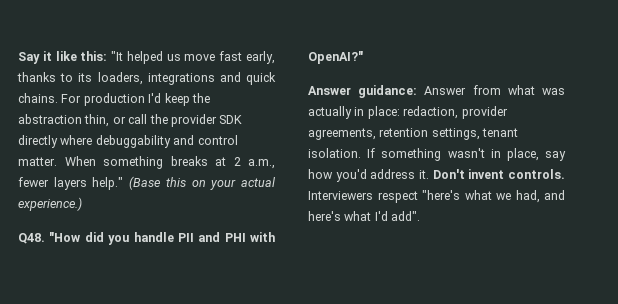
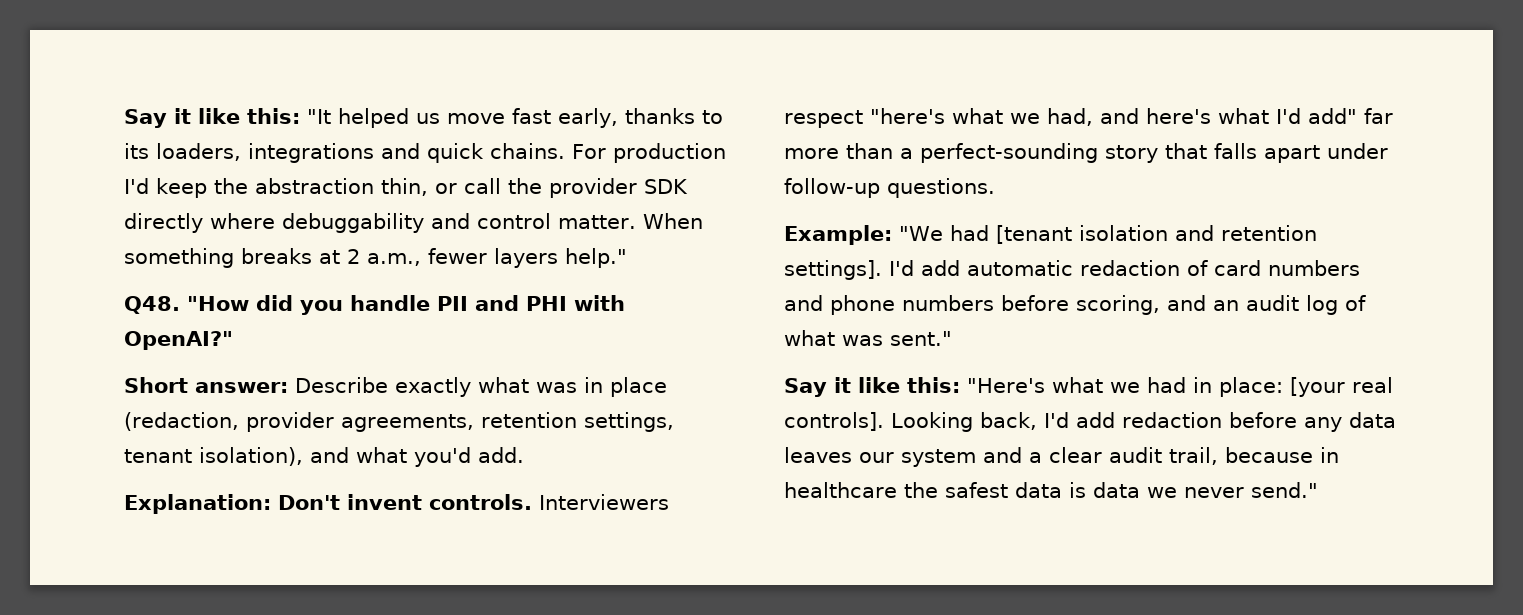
[129,176,276,190] [18,197,82,211] (Base this on your actual experience.) -> (627, 258) none
[308,85,565,98] [308,106,459,119] Answer guidance: Answer from what was actually in place: redaction, -> [124,377,667,397] [124,412,239,431] Short answer: Describe exactly what was in place (redaction,
[308,148,566,161] [308,169,429,182] isolation. If something wasn't in place, say how you'd address it. -> [199,447,524,467] [124,494,271,514] isolation), and what you'd add. // Explanation:
[391,211,421,221] add". -> [1308,108,1393,124] [784,143,1388,163] [784,178,995,198] [784,225,1317,245] [784,260,1360,280] [784,295,1366,315] [784,330,952,346] [784,377,1393,397] [784,412,1396,432] [784,447,1339,467] [784,482,1318,498] add" far more than a perfect-sounding story that falls apart under follow-up questions. // Example: "We had [tenant isolation and retention settings]. I'd add automatic redaction of card numbers and phone numbers before scoring, and an audit log of what was sent." // Say it like this: "Here's what we had in place: [your real controls]. Looking back, I'd add redaction before any data leaves our system and a clear audit trail, because in healthcare the safest data is data we never send."

